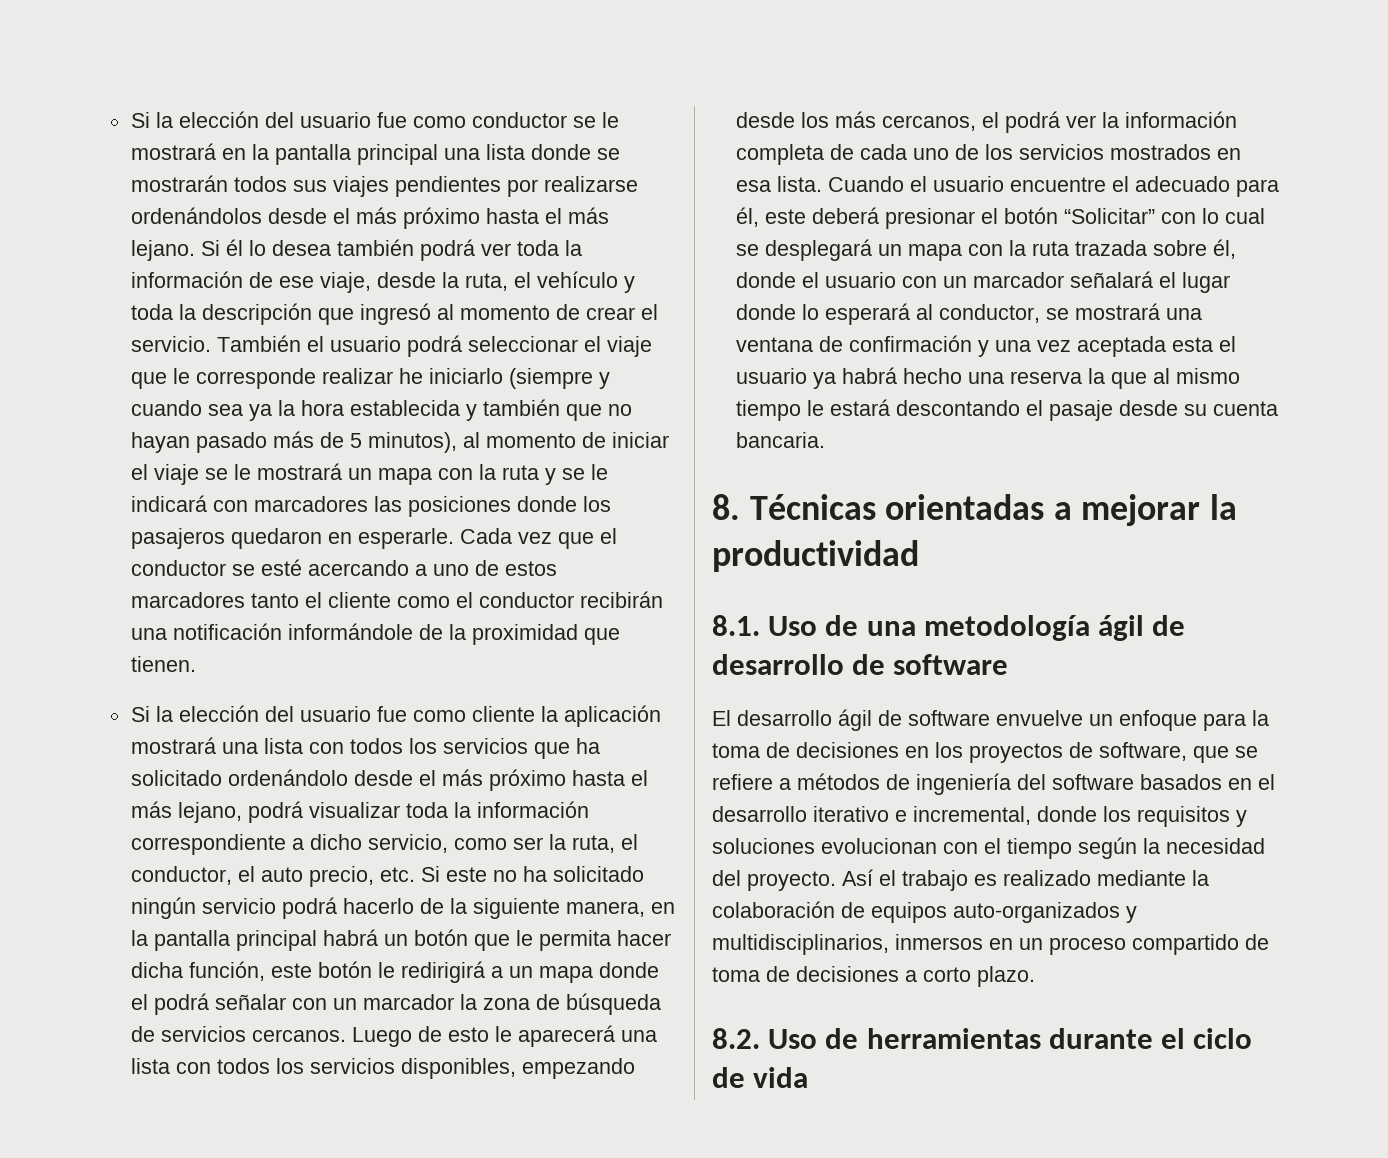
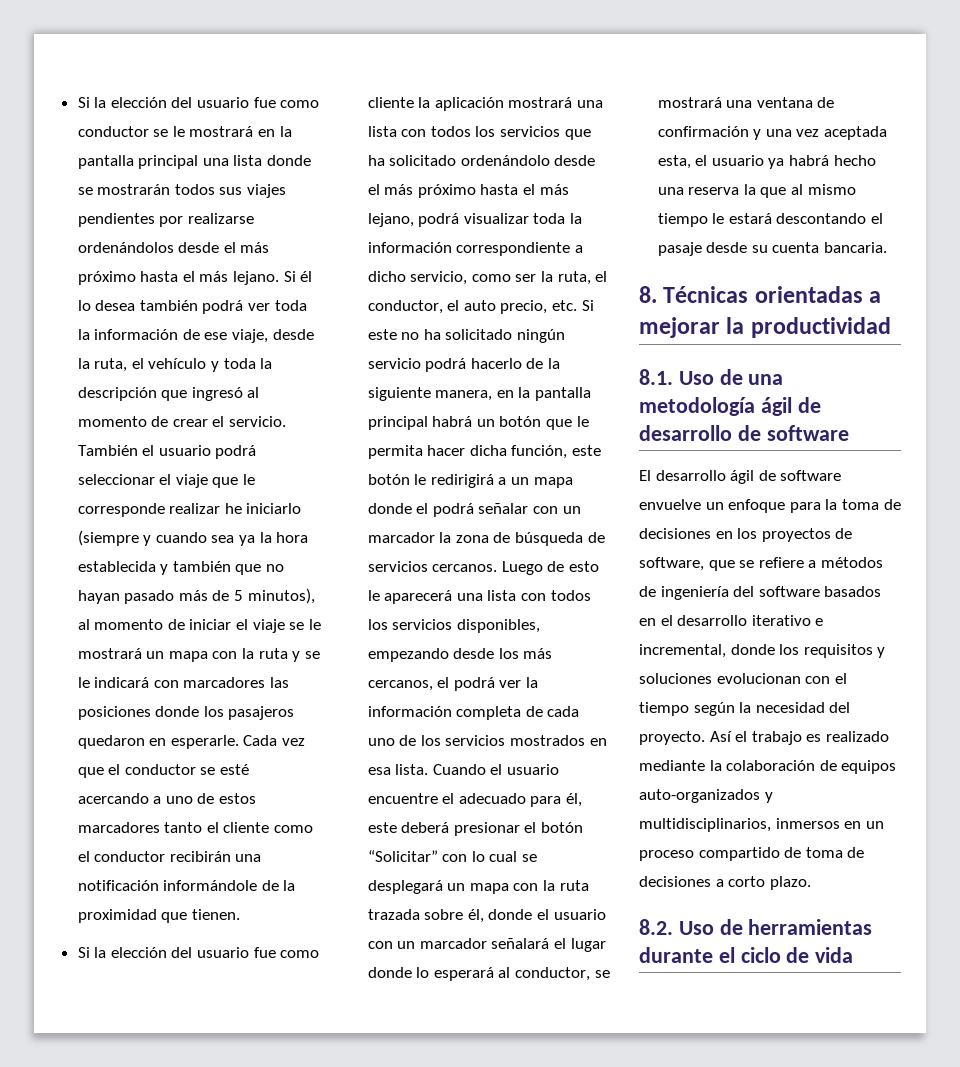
[1171,337,1213,352] esta -> [657,155,691,169] esta,

